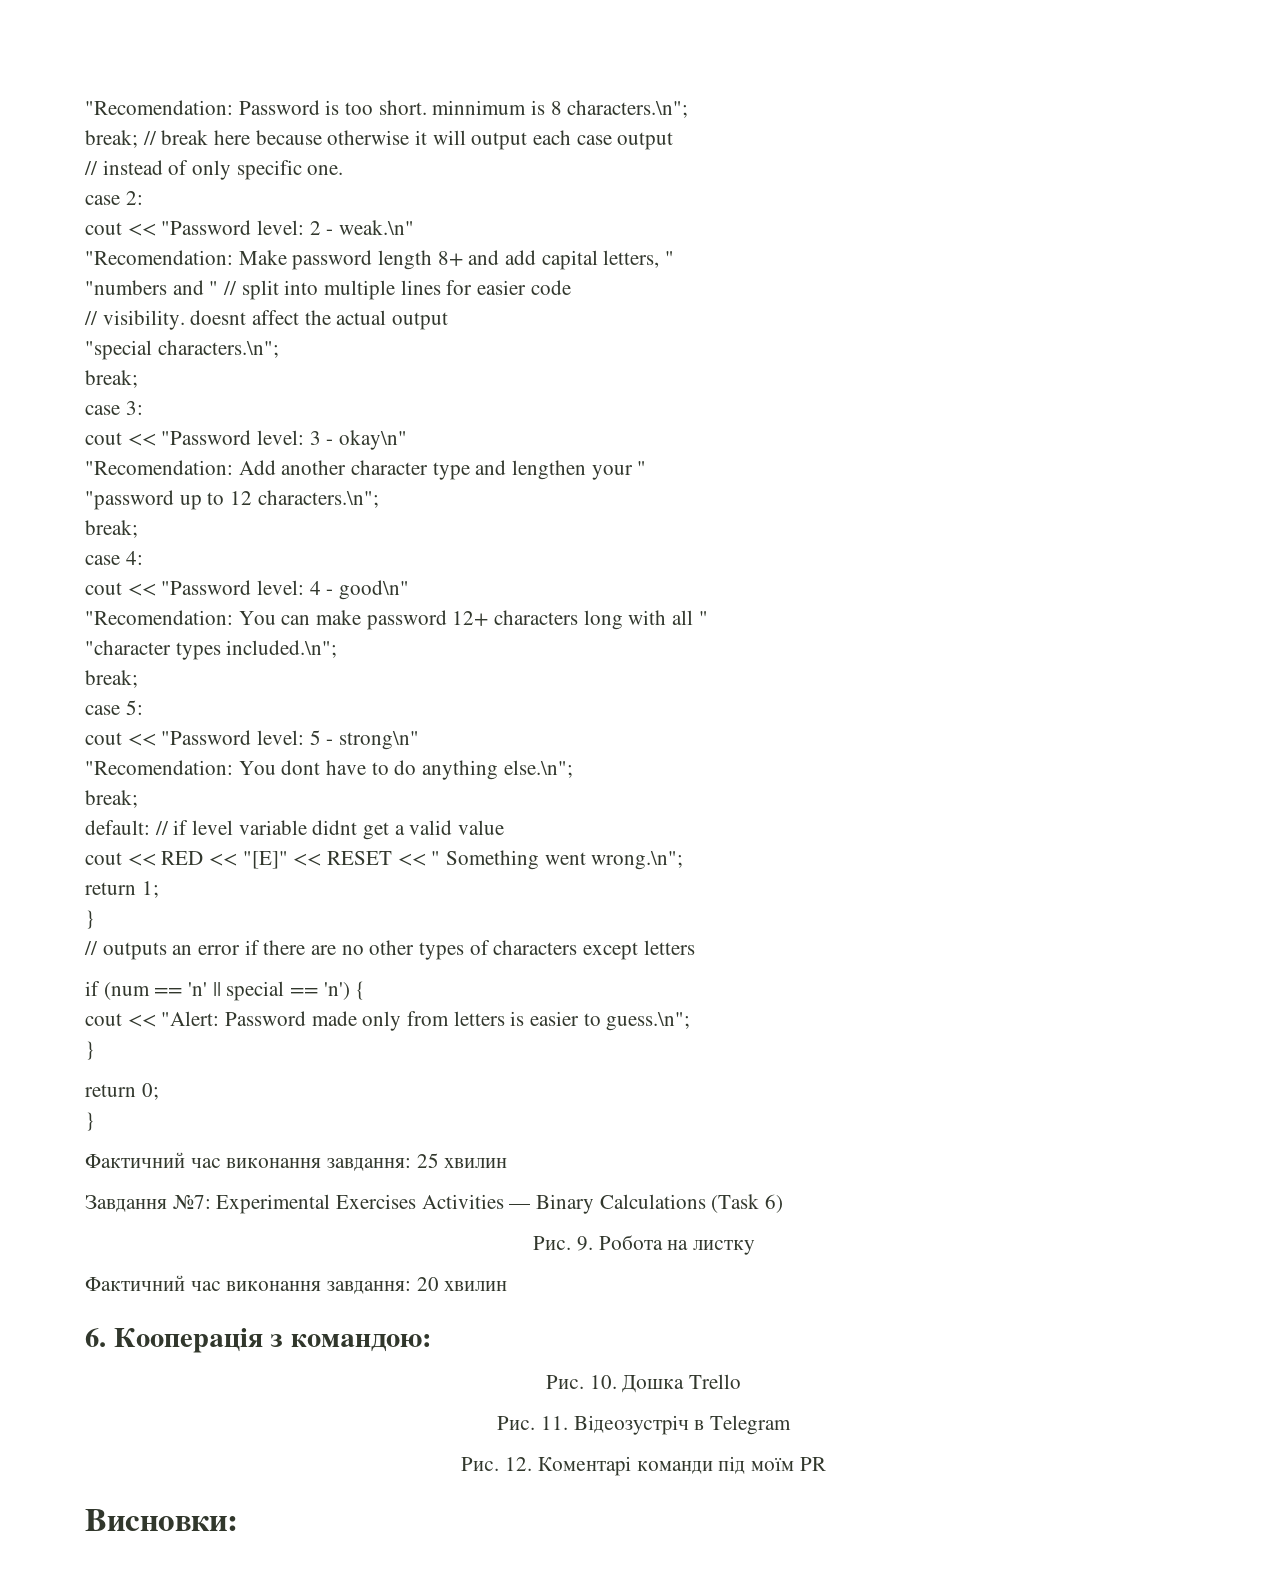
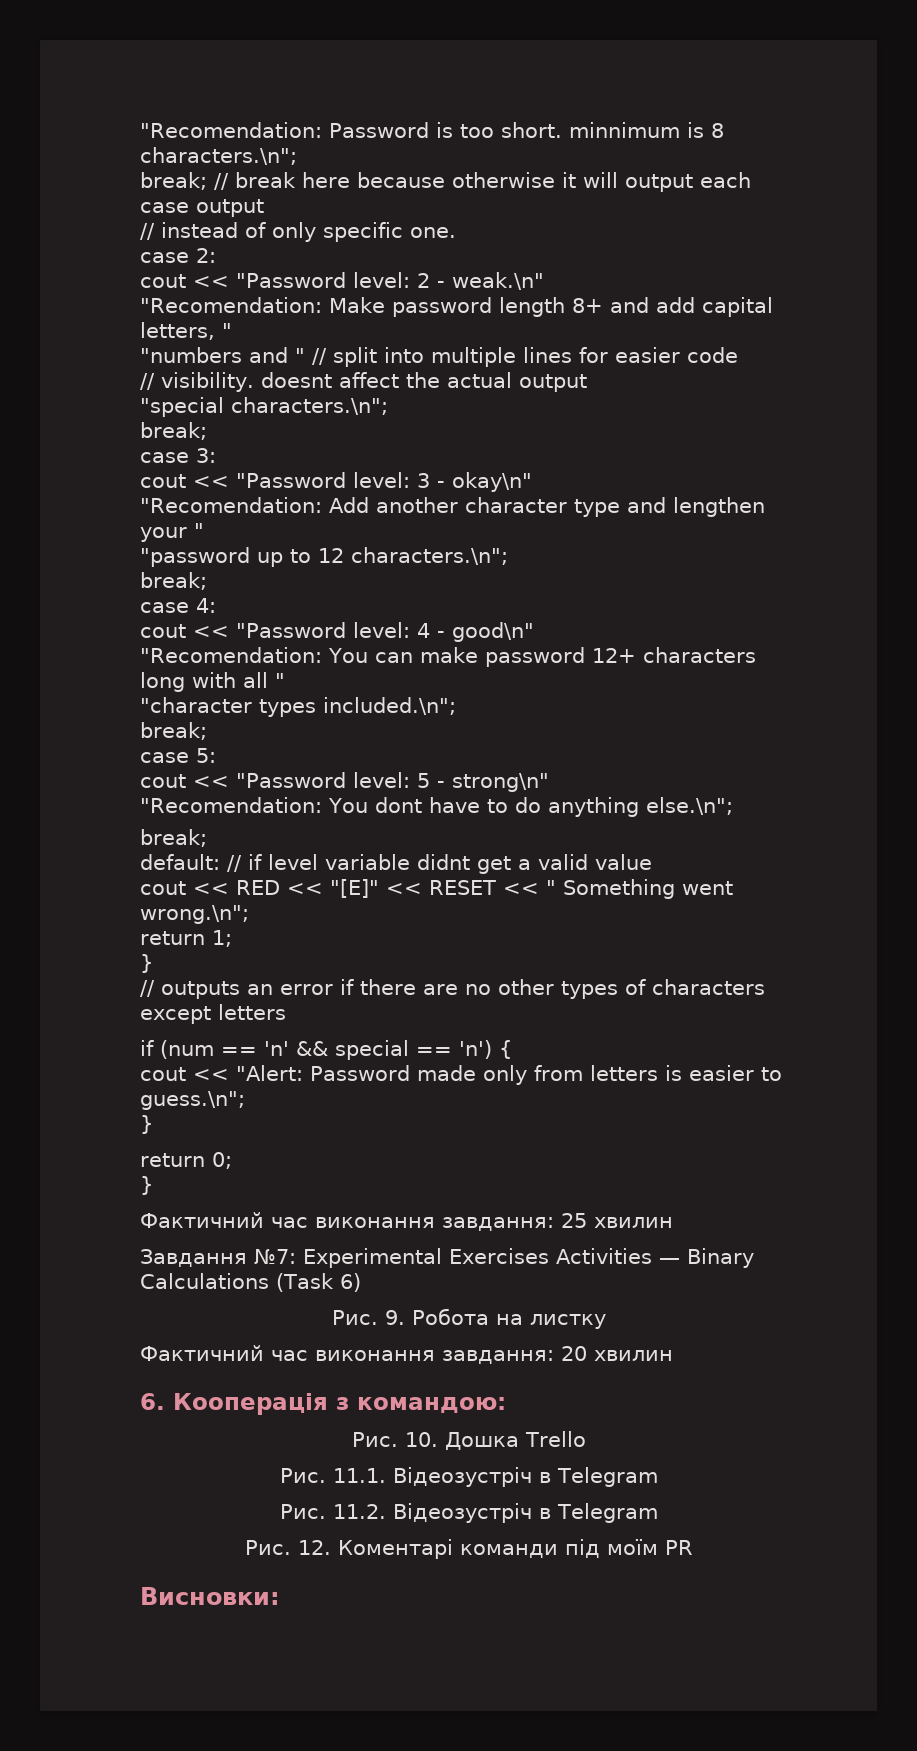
[212,982,221,996] || -> [296,1041,328,1056] &&
[540,1416,568,1430] 11. -> [333,1467,659,1487] [280,1504,387,1519] 11.1. Відеозустріч в Telegram // Рис. 11.2.

